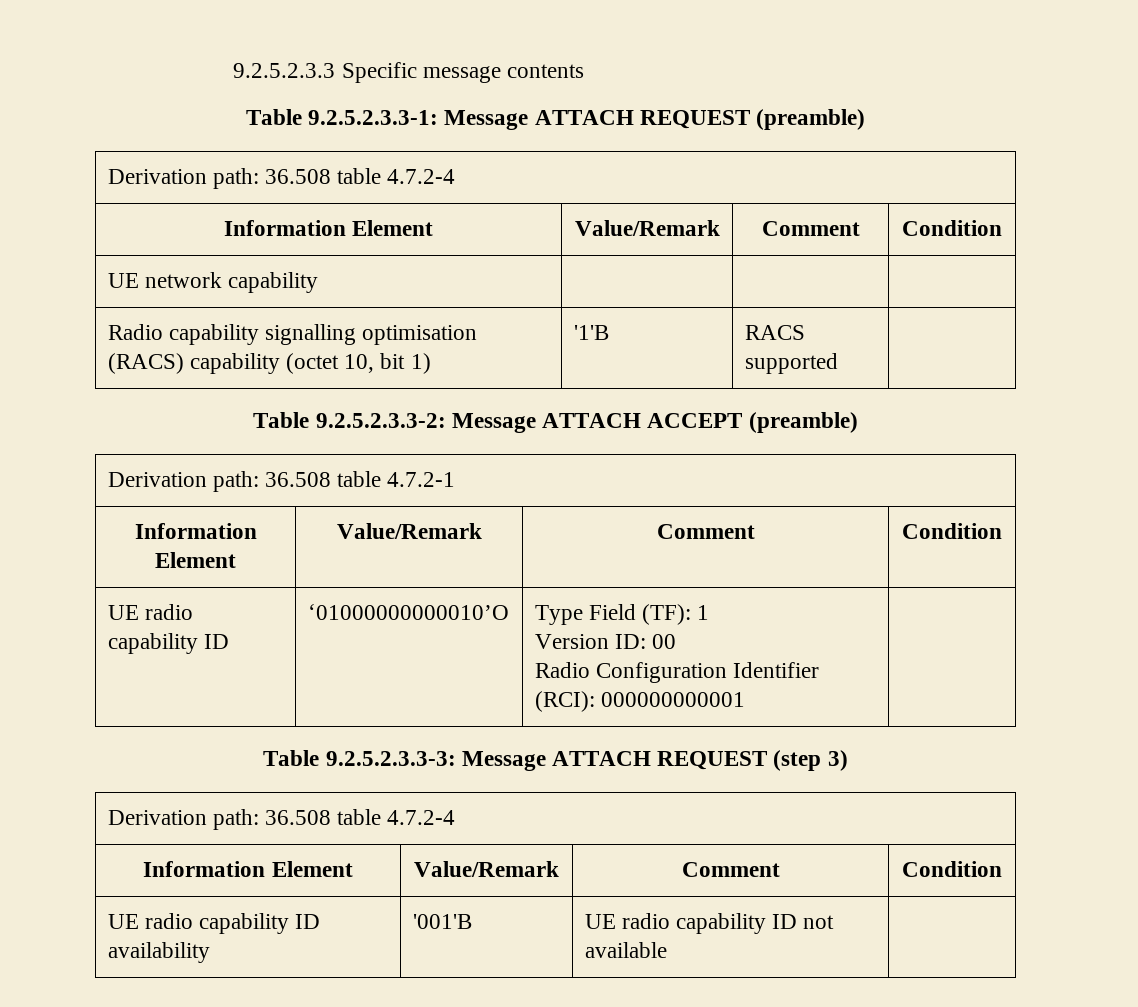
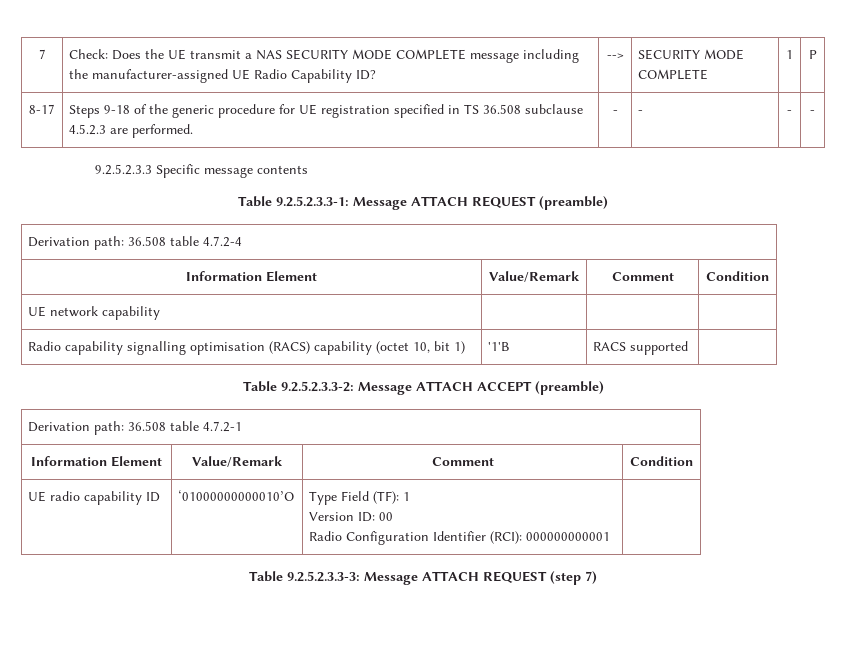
(233, 70) none -> [38,49,46,59] [69,49,580,63] [69,69,377,83] [606,53,624,59] [638,49,745,60] [638,69,709,80] [786,50,793,59] [808,50,817,59] [29,104,55,114] [69,104,584,118] [69,124,194,138] [612,110,618,114] [638,110,644,114] [787,110,792,114] [810,110,815,114] 7 | Check: Does the UE transmit a NAS SECURITY MODE COMPLETE message including the manufacturer-assigned UE Radio Capability ID? | --> | SECURITY MODE COMPLETE | 1 | P // 8-17 | Steps 9-18 of the generic procedure for UE registration specified in TS 36.508 subclause 4.5.2.3 are performed. | - | - | - | - //
[827,750,848,771] [107,809,456,830] [143,861,353,877] [414,861,559,877] [681,862,780,877] [902,861,1002,877] [107,913,321,934] [107,942,210,963] [412,914,472,929] [584,913,835,934] [584,942,667,958] 3) // Derivation path: 36.508 table 4.7.2-4 // Information Element | Value/Remark | Comment | Condition // UE radio capability ID availability | '001'B | UE radio capability ID not available | -> [585,571,597,584] 7)

